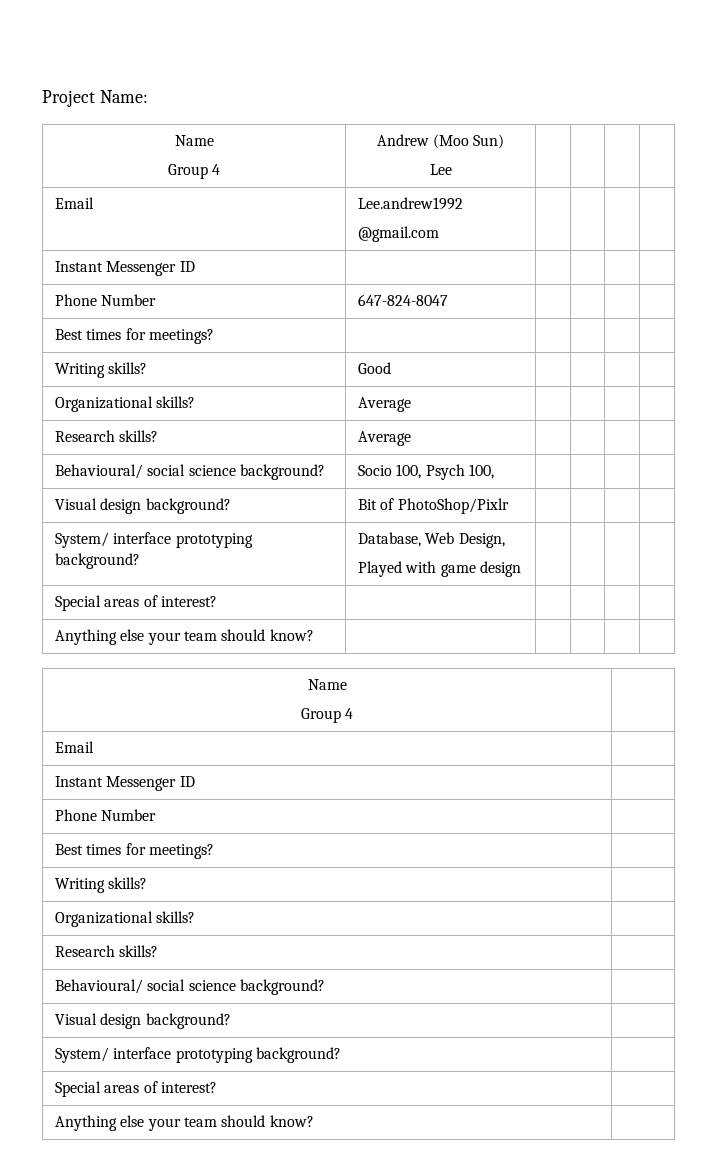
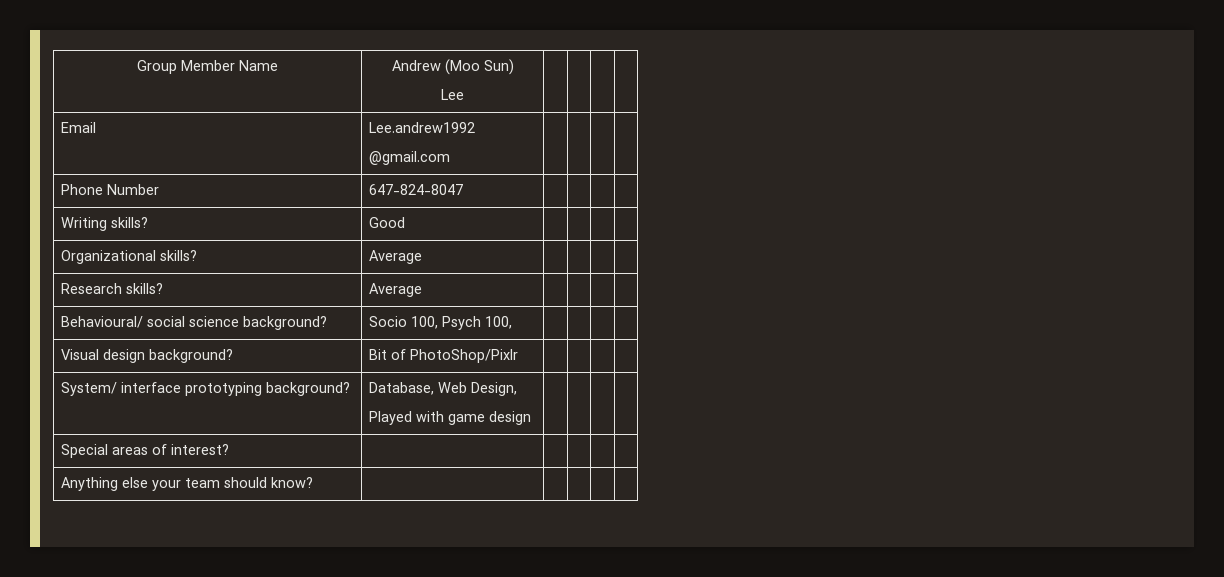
[42,90,148,107] [174,135,214,146] [167,164,221,179] Project Name: // Name // Group 4 -> [137,60,278,74] Group Member Name
[54,261,195,276] // Instant Messenger ID | | | | | -> (450, 158) none
[54,328,214,344] // Best times for meetings? | | | | | -> (463, 189) none
[307,679,347,690] [300,708,354,723] [54,741,94,753] [54,776,195,791] [54,809,157,821] [54,843,214,859] [54,877,148,893] [54,911,196,927] [54,945,159,957] [54,979,325,995] [54,1013,231,1029] [54,1047,341,1063] [54,1081,217,1097] [54,1115,314,1131] // Name // Group 4 | // Email | // Instant Messenger ID | // Phone Number | // Best times for meetings? | // Writing skills? | // Organizational skills? | // Research skills? | // Behavioural/ social science background? | // Visual design background? | // System/ interface prototyping background? | // Special areas of interest? | // Anything else your team should know? | -> (313, 482) none

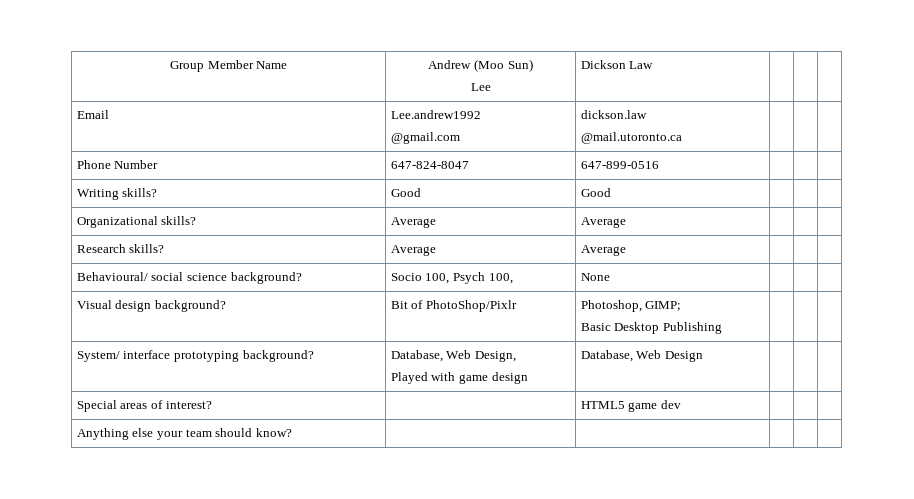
(464, 94) none -> [580,60,654,69] Dickson Law
(450, 158) none -> [580,110,647,119] [580,132,682,144] dickson.law // @mail.utoronto.ca
(463, 189) none -> [580,161,659,169] 647-899-0516
(405, 222) none -> [580,188,611,197] Good
(422, 257) none -> [580,217,626,228] Average
(422, 290) none -> [580,245,626,256] Average
(512, 322) | -> [580,273,610,281] | None
(518, 356) none -> [580,300,682,312] [580,322,722,334] Photoshop, GIMP; // Basic Desktop Publishing
(531, 418) none -> [580,350,703,362] Database, Web Design
(229, 449) none -> [580,400,681,412] HTML5 game dev

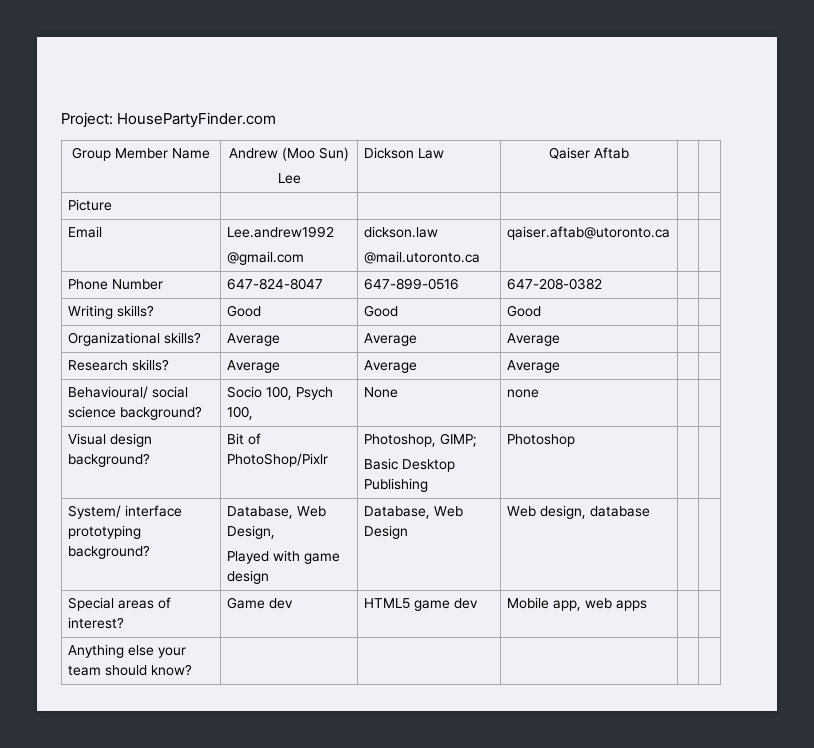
(169, 66) none -> [61,112,277,128] Project: HousePartyFinder.com //
(654, 65) none -> [549,147,629,159] [67,199,112,211] | Qaiser Aftab | | // Picture | |
(682, 138) none -> [506,226,670,240] qaiser.aftab@utoronto.ca
(659, 165) none -> [506,278,602,290] 647-208-0382
(611, 192) none -> [506,305,541,317] Good
(626, 222) none -> [506,333,560,346] Average
(626, 250) none -> [506,360,560,373] Average
(610, 277) | -> [506,389,539,398] | none
(722, 328) none -> [506,434,575,447] Photoshop
(703, 356) none -> [506,505,650,519] Web design, database
(212, 405) none -> [226,597,293,609] Game dev
(681, 404) none -> [506,597,647,611] Mobile app, web apps

